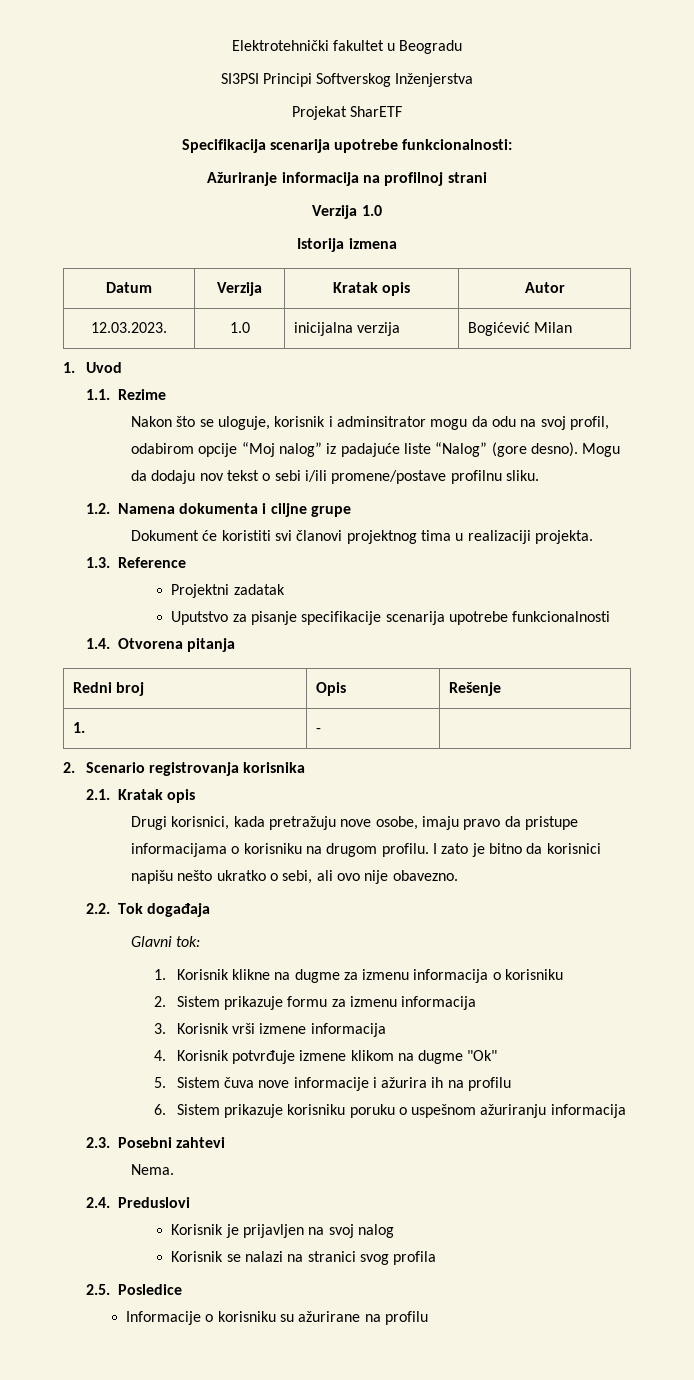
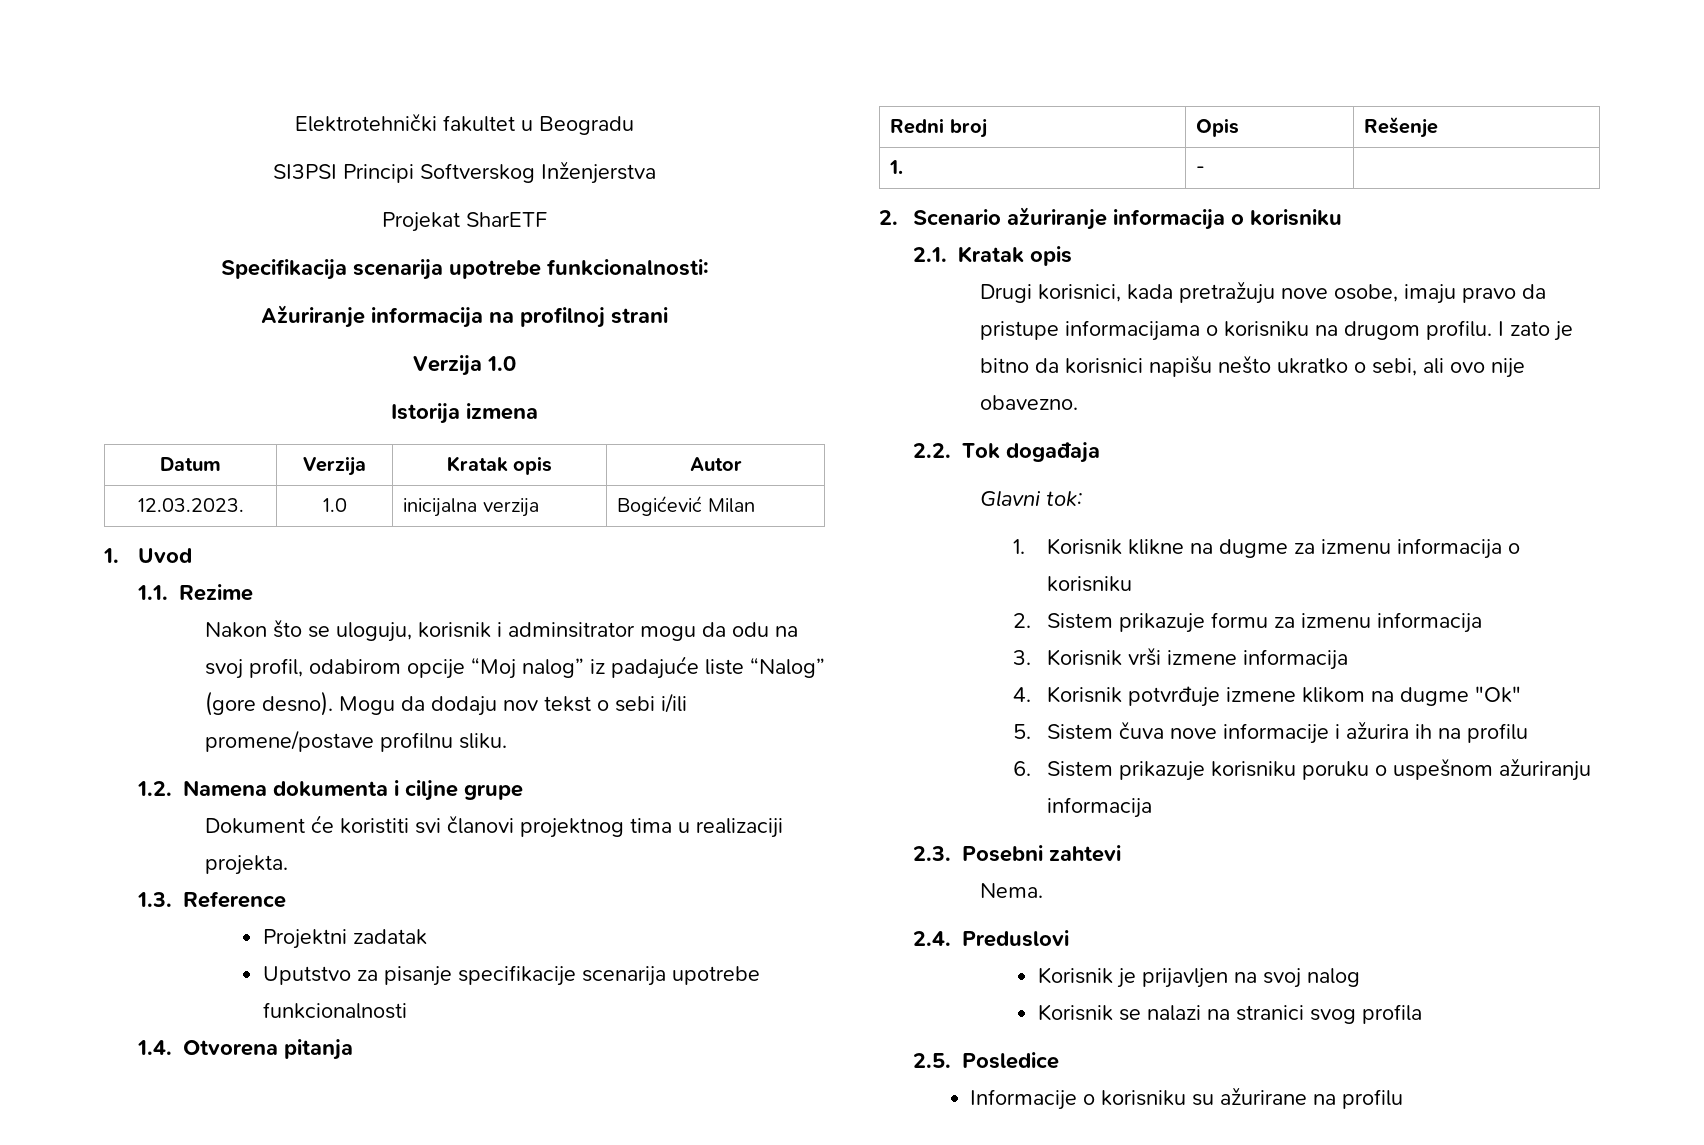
[218,416,271,430] uloguje, -> [335,622,412,642] uloguju,
[149,762,306,776] registrovanja korisnika -> [1006,207,1342,230] ažuriranje informacija o korisniku

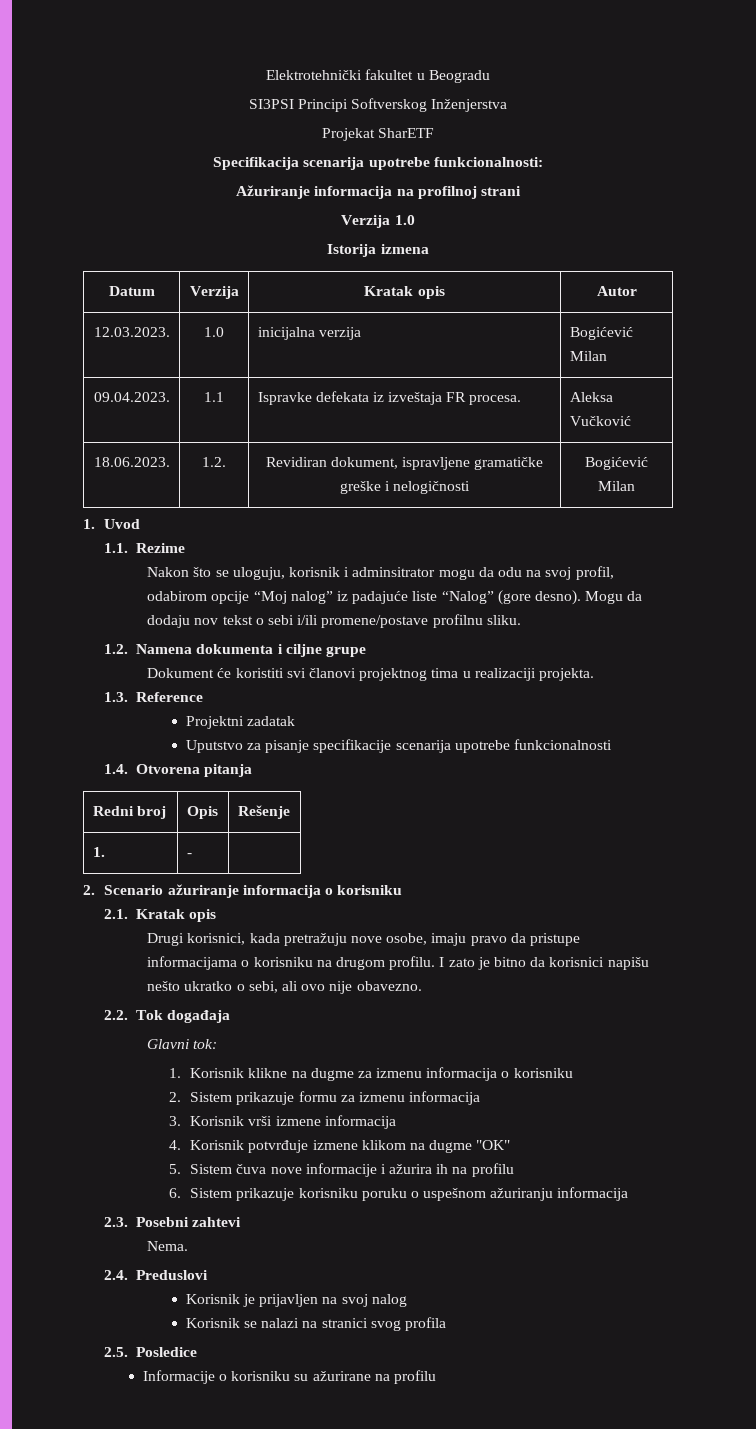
(755, 505) none -> [93,392,170,402] [204,392,224,402] [257,391,522,405] [569,392,613,402] [569,416,631,426] [93,457,170,467] [202,457,226,467] [265,457,544,470] [339,481,471,494] [585,457,648,470] [598,481,635,491] // 09.04.2023. | 1.1 | Ispravke defekata iz izveštaja FR procesa. | Aleksa Vučković // 18.06.2023. | 1.2. | Revidiran dokument, ispravljene gramatičke greške i nelogičnosti | Bogićević Milan
[1474,686,1521,703] "Ok" -> [476,1140,511,1150] "OK"

